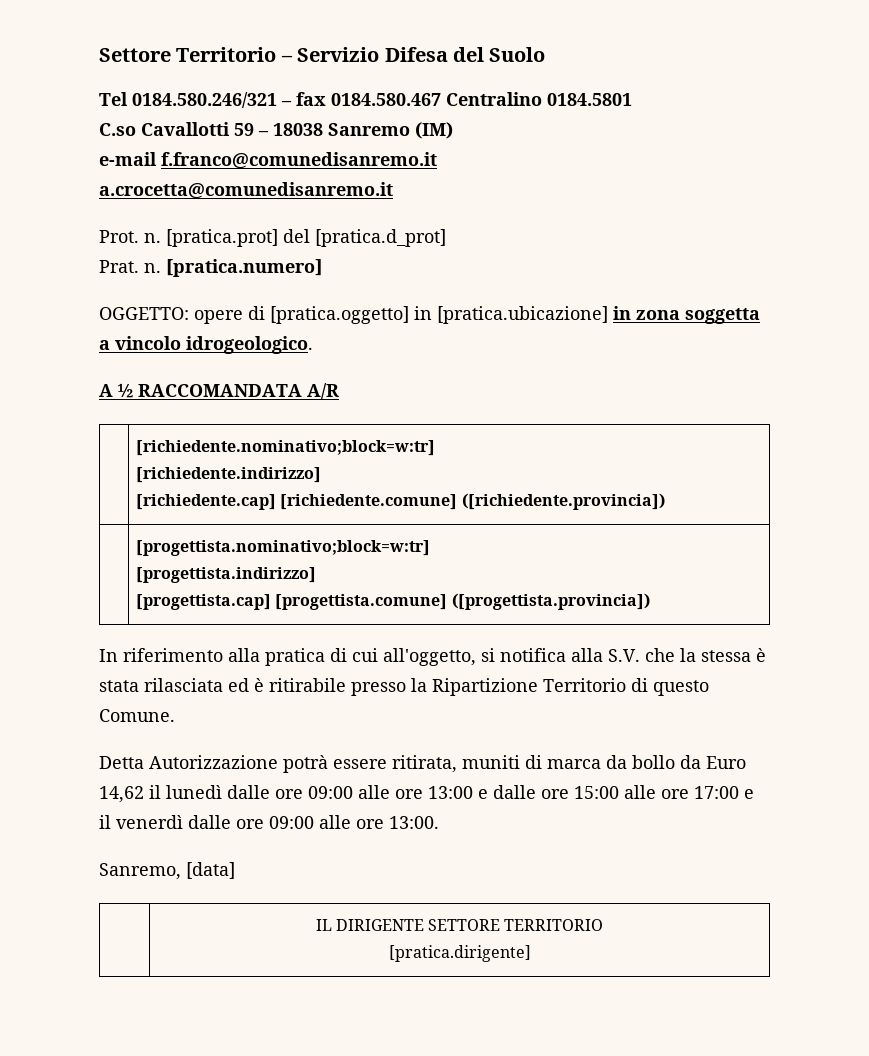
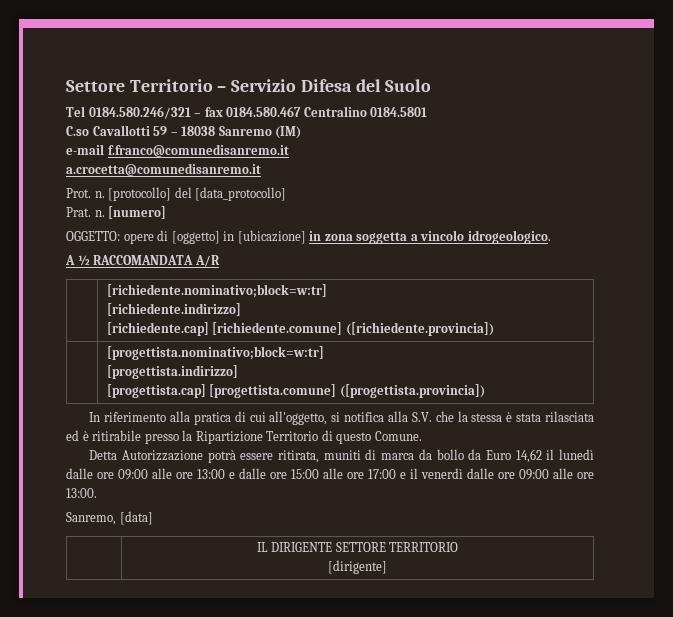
[166,229,446,247] [pratica.prot] del [pratica.d_prot] -> [108,187,287,201] [protocollo] del [data_protocollo]
[166,259,322,277] [pratica.numero] -> [108,206,167,219] [numero]
[270,306,608,324] [pratica.oggetto] in [pratica.ubicazione] -> [171,230,306,244] [oggetto] in [ubicazione]
[388,945,531,962] [pratica.dirigente] -> [328,560,387,574] [dirigente]

